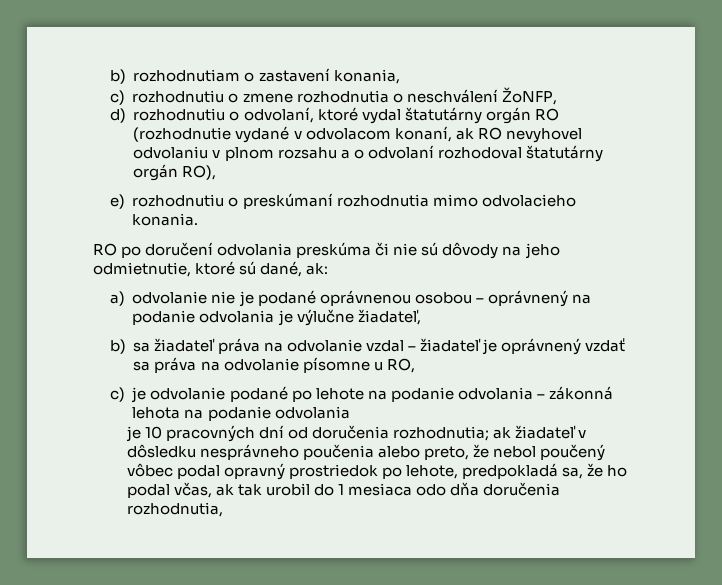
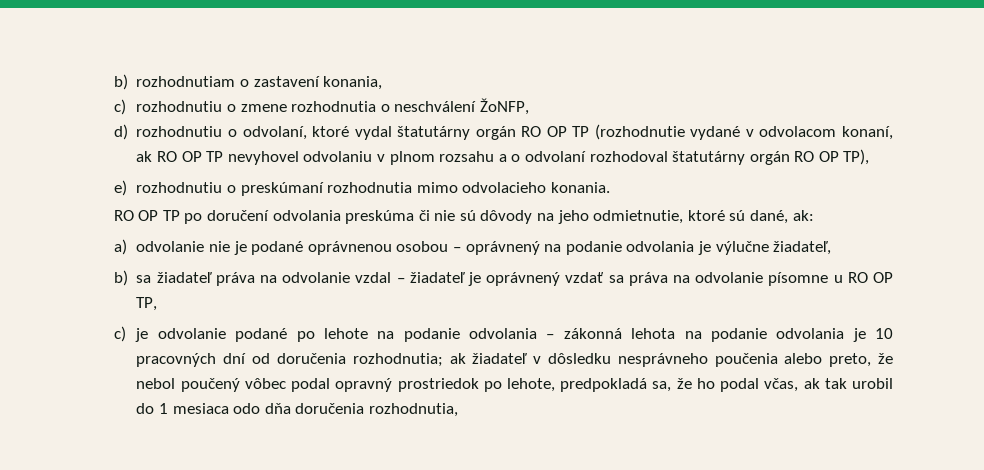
(559, 114) none -> [546,126,590,137] OP TP
(502, 133) none -> [181,151,224,162] OP TP
[182,165,217,180] RO), -> [794,149,870,165] RO OP TP),
(117, 249) none -> [138,210,180,221] OP TP
[386,358,415,373] RO, -> [847,272,894,283] [136,297,158,311] RO OP TP,
(350, 412) // -> (845, 333) none

